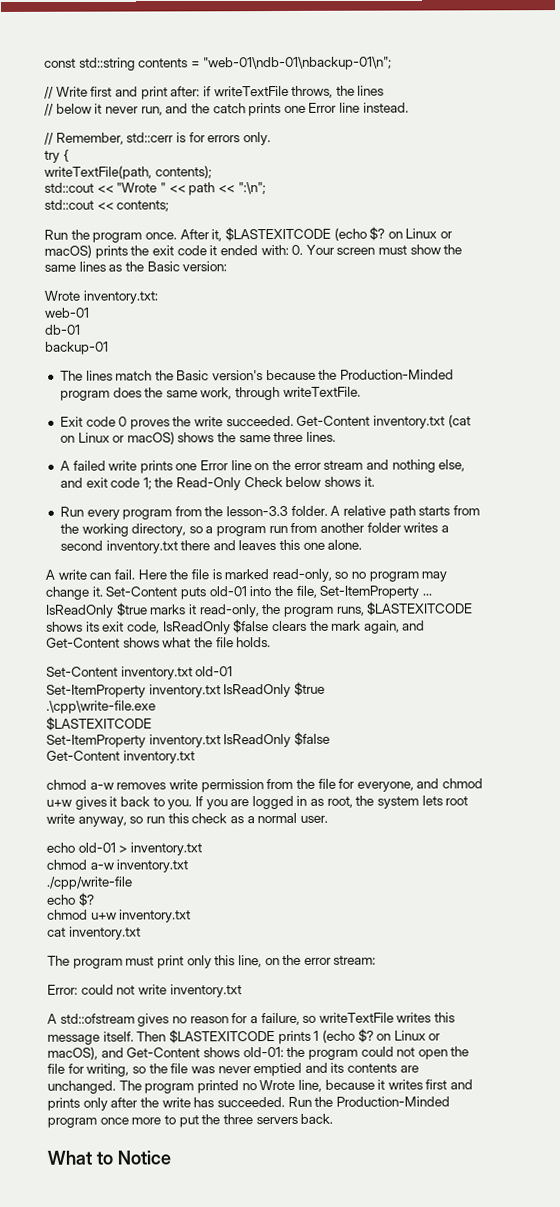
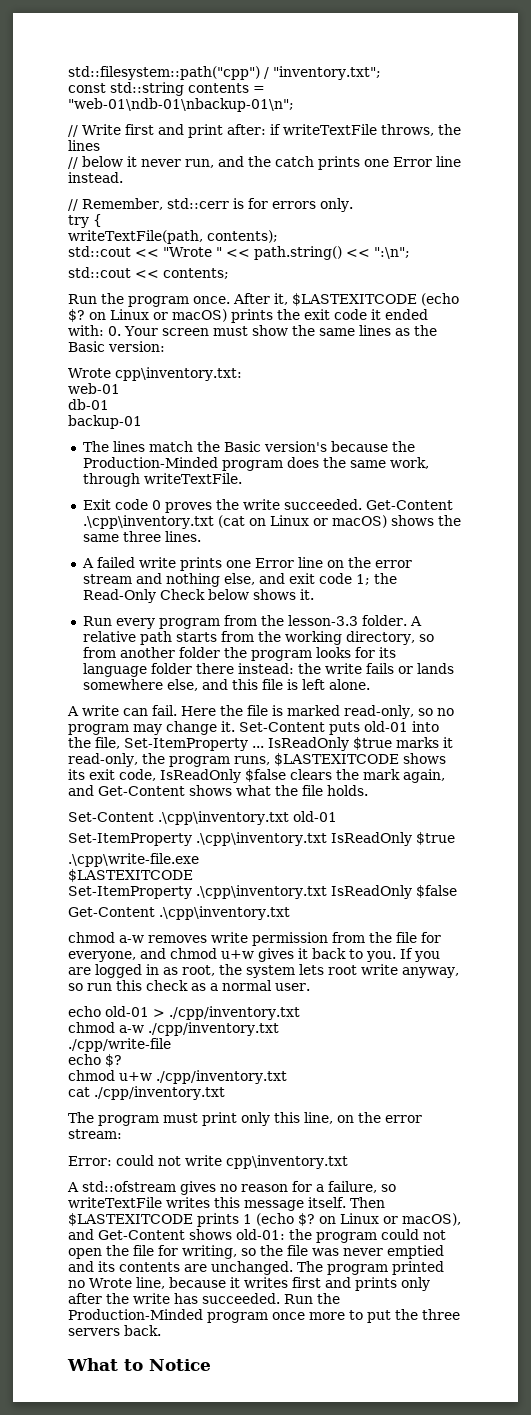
(44, 63) none -> [68,66,381,80] std::filesystem::path("cpp") / "inventory.txt"; //
[188,182,216,196] path -> [254,246,342,260] path.string()
[82,290,158,304] inventory.txt: -> [115,367,242,381] cpp\inventory.txt:
[373,415,446,429] inventory.txt -> [82,515,214,529] .\cpp\inventory.txt
[205,522,449,537] [59,539,325,554] a program run from another folder writes a second inventory.txt there and leaves this one -> [82,647,396,661] [82,663,454,677] [82,679,325,691] from another folder the program looks for its language folder there instead: the write fails or lands somewhere else, and this file is left
[120,666,193,680] inventory.txt -> [158,811,289,825] .\cpp\inventory.txt
[148,684,221,698] inventory.txt -> [196,832,327,846] .\cpp\inventory.txt
[148,734,221,748] inventory.txt -> [196,885,327,899] .\cpp\inventory.txt
[122,750,195,764] inventory.txt -> [159,906,290,920] .\cpp\inventory.txt
[129,842,202,856] [46,859,189,873] inventory.txt // chmod a-w inventory.txt -> [169,1006,300,1020] [68,1022,279,1036] ./cpp/inventory.txt // chmod a-w ./cpp/inventory.txt
[119,909,192,923] inventory.txt -> [156,1070,287,1084] ./cpp/inventory.txt
[68,926,141,940] inventory.txt -> [94,1086,225,1100] ./cpp/inventory.txt
[169,984,242,998] inventory.txt -> [226,1155,348,1169] cpp\inventory.txt

